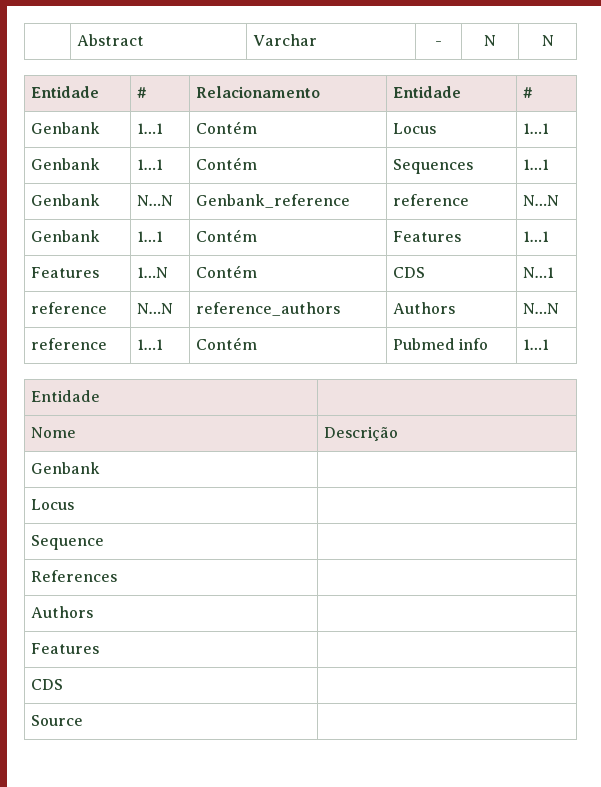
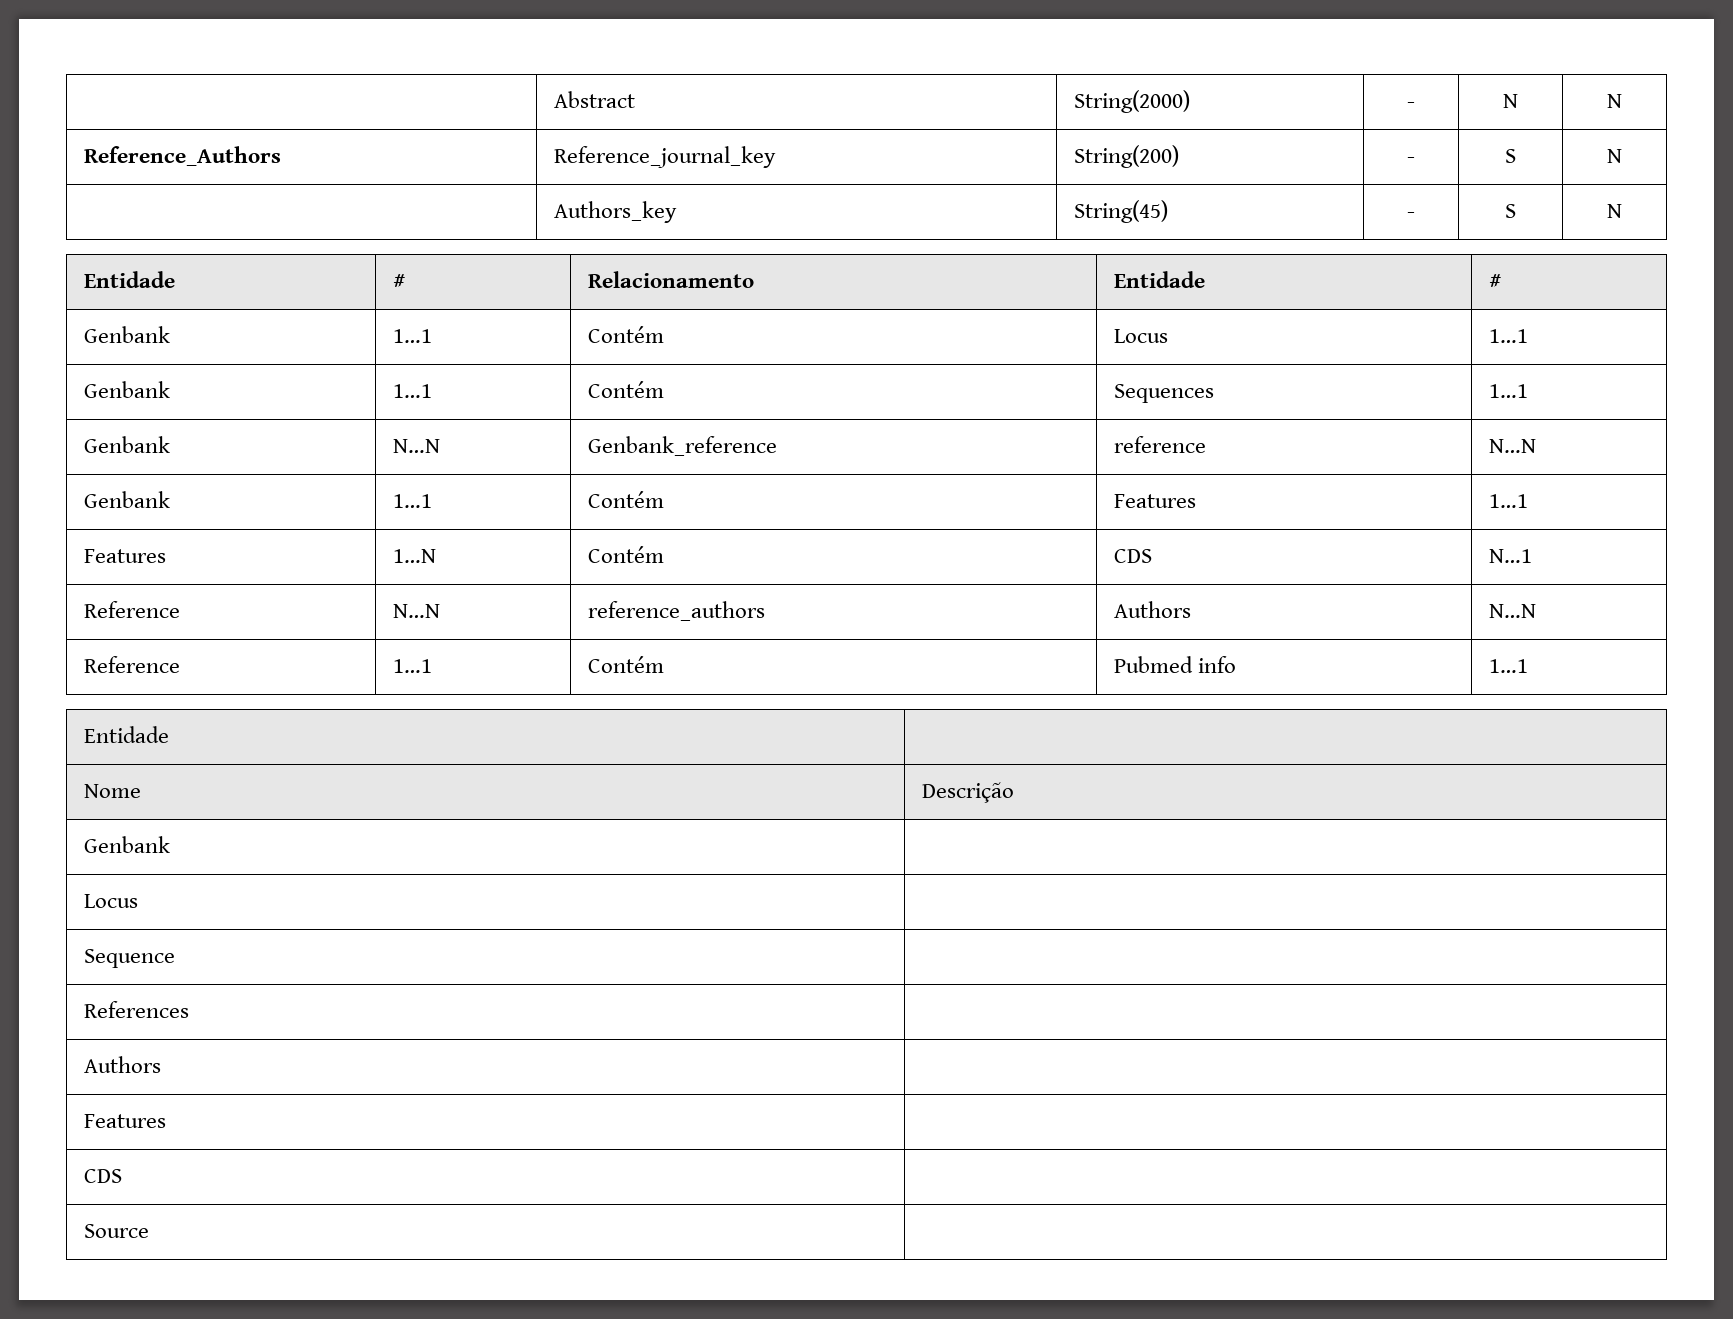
[252,34,317,46] Varchar -> [1073,90,1190,113] String(2000)
(554, 40) none -> [83,146,281,166] [553,146,776,168] [1073,145,1179,168] [1407,157,1415,163] [1505,149,1516,163] [1607,149,1622,163] [553,201,677,223] [1073,200,1168,223] [1407,212,1415,218] [1505,204,1516,218] [1607,204,1622,218] // Reference_Authors | Reference_journal_key | String(200) | - | S | N // | Authors_key | String(45) | - | S | N
[30,302,107,314] reference -> [83,601,180,618] Reference
[30,338,107,350] reference -> [83,656,180,673] Reference

